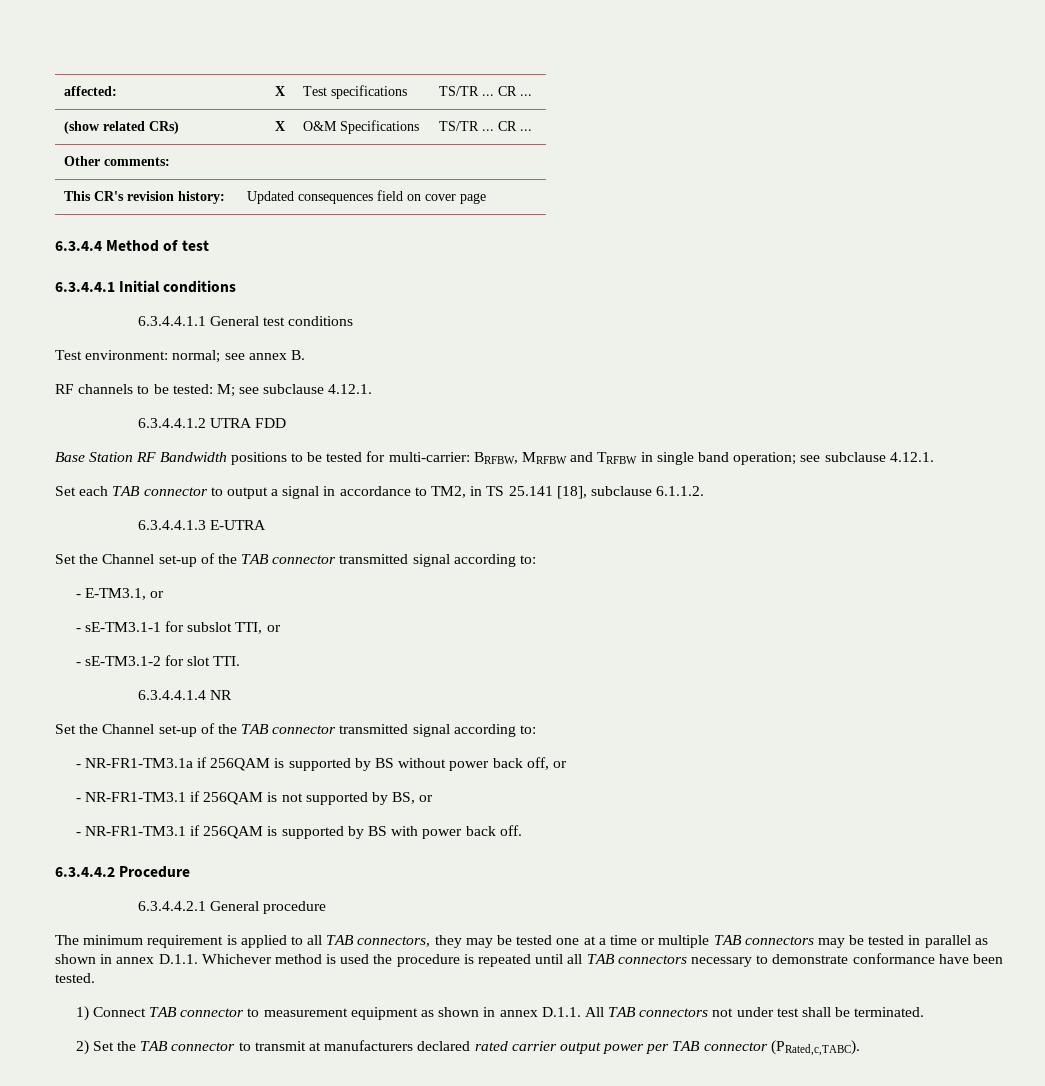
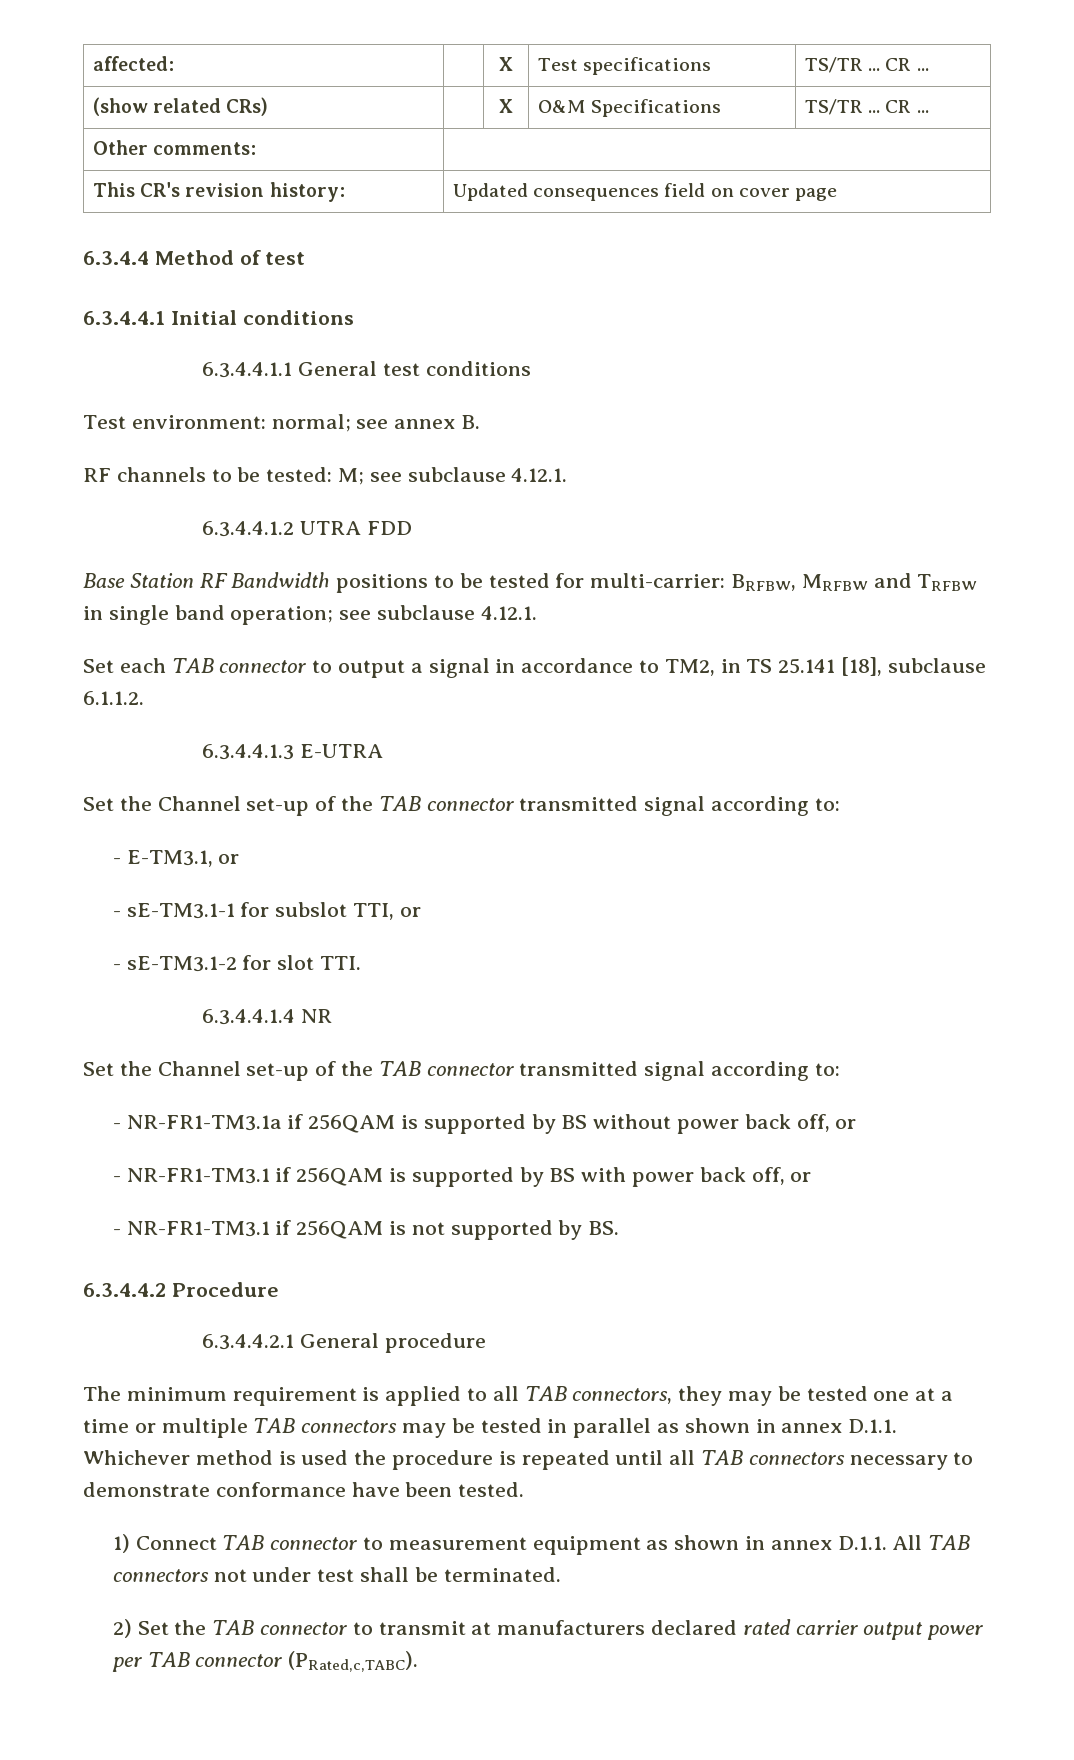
[281,792,434,805] [75,825,522,839] not supported by BS, or // - NR-FR1-TM3.1 if 256QAM is supported by BS with power back off. -> [411,1167,812,1187] [112,1220,620,1240] supported by BS with power back off, or // - NR-FR1-TM3.1 if 256QAM is not supported by BS.

